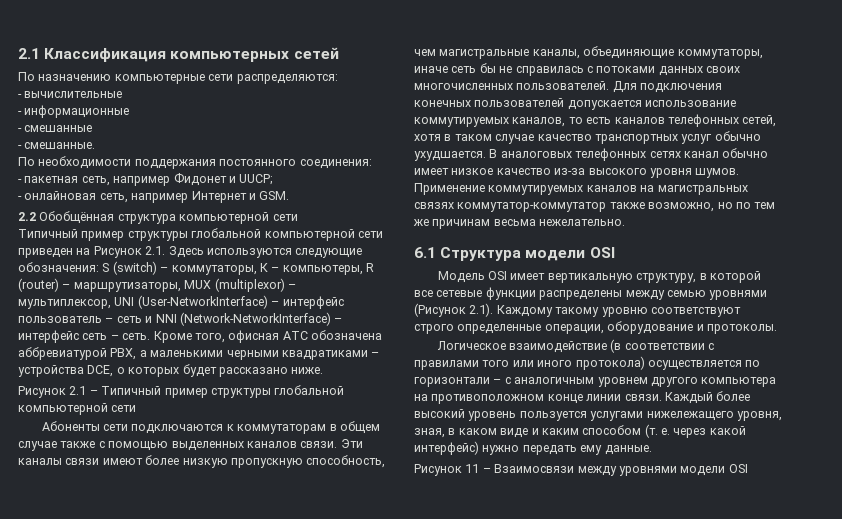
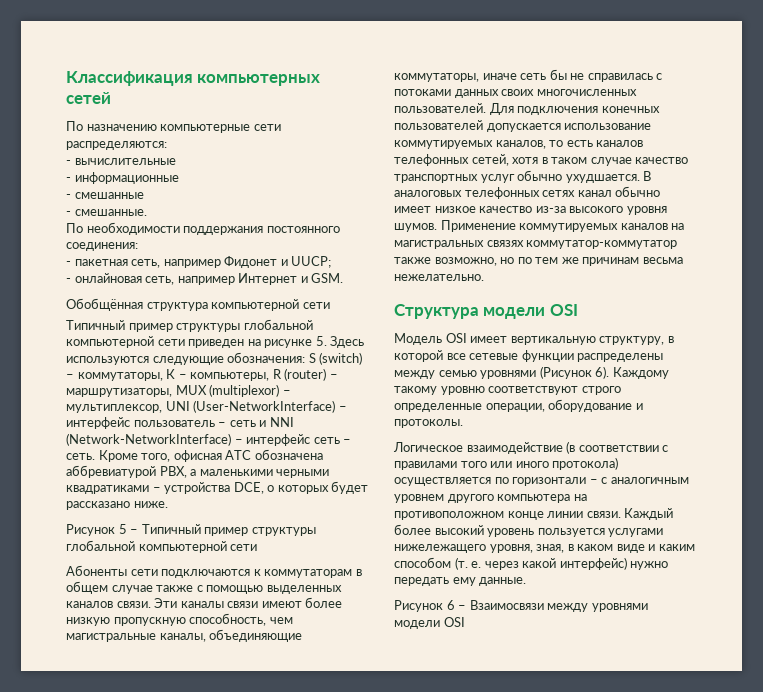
[18,48,40,59] 2.1 -> (66, 78) none
[18,212,36,221] 2.2 -> (344, 278) none
[93,246,166,258] Рисунок 2.1. -> [264,336,327,348] рисунке 5.
[69,386,87,395] 2.1 -> [118,524,127,534] 5
[414,247,436,258] 6.1 -> (484, 277) none
[469,303,494,317] 2.1). -> [595,366,610,379] 6).
[465,464,480,473] 11 -> [446,600,455,610] 6

